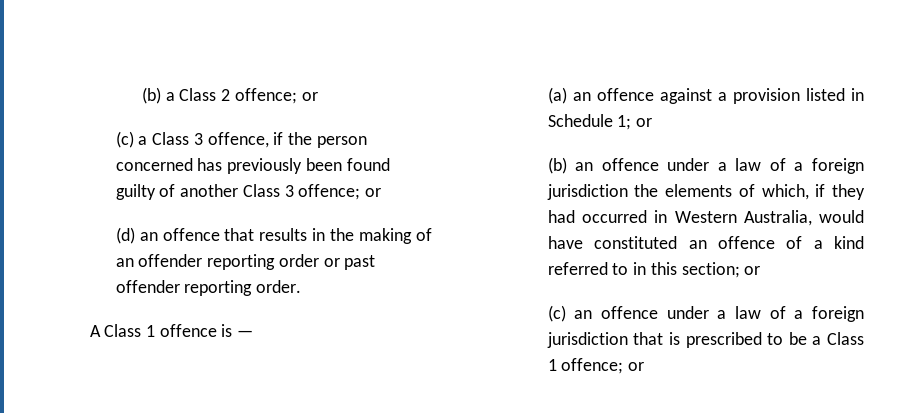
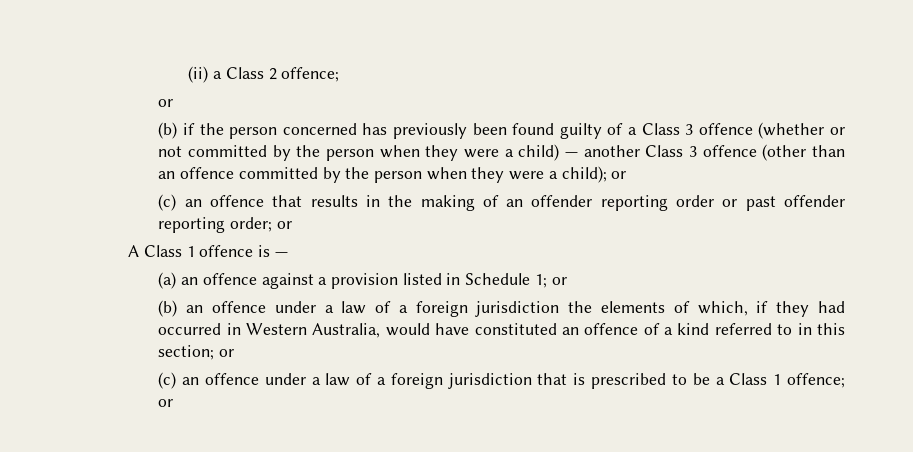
[142,87,162,104] (b) -> [188,66,209,83] (ii)
[301,92,318,101] [115,131,269,148] or // (c) a Class 3 offence, -> [158,99,174,107] [158,122,178,139] // or // (b)
[180,184,382,200] [115,227,135,244] another Class 3 offence; or // (d) -> [627,122,845,139] [158,144,845,161] [158,166,627,183] [158,194,177,211] a Class 3 offence (whether or not committed by the person when they were a child) — another Class 3 offence (other than an offence committed by the person when they were a child); or // (c)
[256,280,302,293] order. -> [230,217,292,232] order; or

